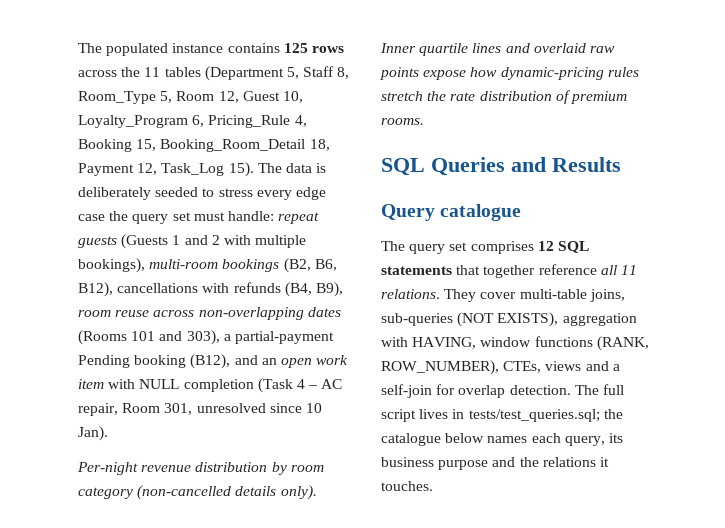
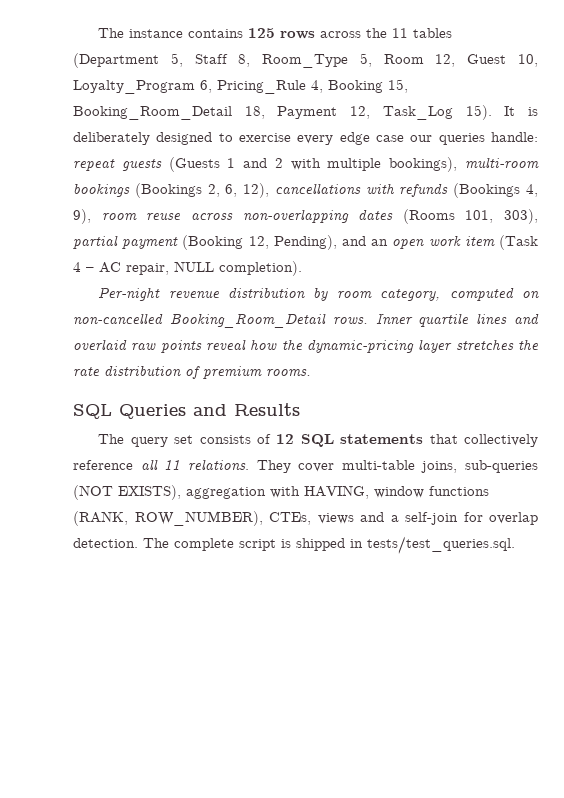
[78,43,169,56] The populated -> [98,28,125,38] The
[257,163,327,173] [78,187,326,200] [78,211,225,224] The data is deliberately seeded to stress every edge case the query set must -> [504,106,538,116] [73,132,485,145] It is deliberately designed to exercise every edge case our queries
[283,258,337,273] [78,282,343,297] (B2, B6, B12), cancellations with refunds (B4, B9), -> [134,183,538,198] [73,209,91,224] (Bookings 2, 6, 12), cancellations with refunds (Bookings 4, 9),
[131,330,334,345] [78,354,231,369] 101 and 303), a partial-payment Pending booking (B12), -> [465,209,538,224] [73,235,337,250] 101, 303), partial payment (Booking 12, Pending),
[108,379,254,392] with NULL completion -> (495, 241) none
[122,403,322,415] [78,426,108,441] Room 301, unresolved since 10 Jan). -> [174,261,302,276] NULL completion).
[78,485,317,500] category (non-cancelled details only). -> [380,287,539,301] [73,313,368,328] category, computed on non-cancelled Booking_Room_Detail rows.
[423,67,639,80] [381,91,423,101] expose how dynamic-pricing rules stretch -> [206,339,514,353] reveal how the dynamic-pricing layer stretches
[381,204,522,221] // Query catalogue -> (300, 409) none
[470,241,534,254] comprises -> [199,434,271,444] consists of
[483,265,536,278] together -> [464,434,538,447] collectively
[602,384,624,395] [381,409,623,422] [381,433,623,446] [381,457,609,470] [381,481,433,491] full script lives in tests/test_queries.sql; the catalogue below names each query, its business purpose and the relations it touches. -> [174,536,515,554] complete script is shipped in tests/test_queries.sql.

